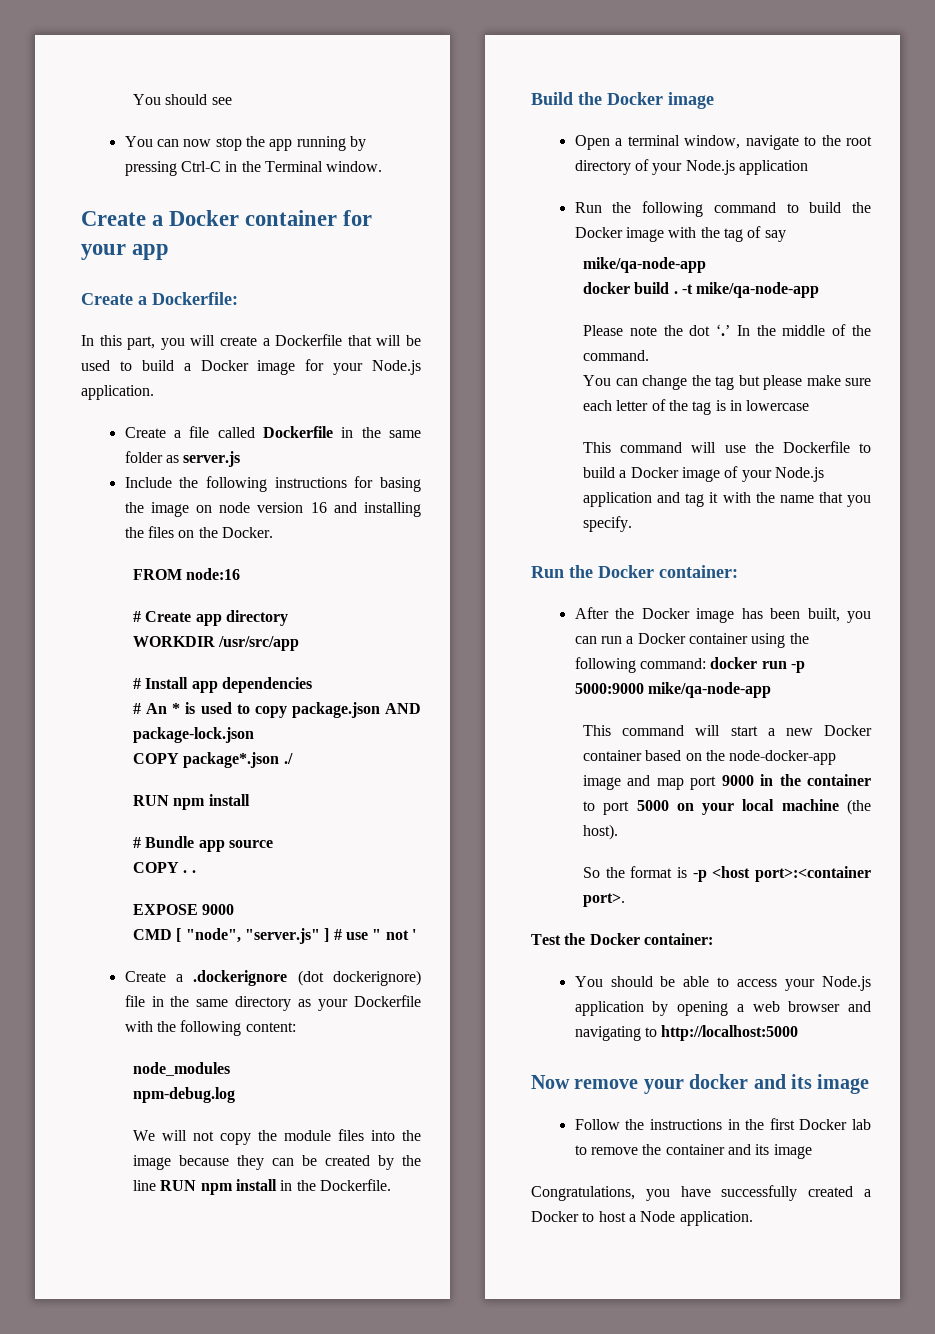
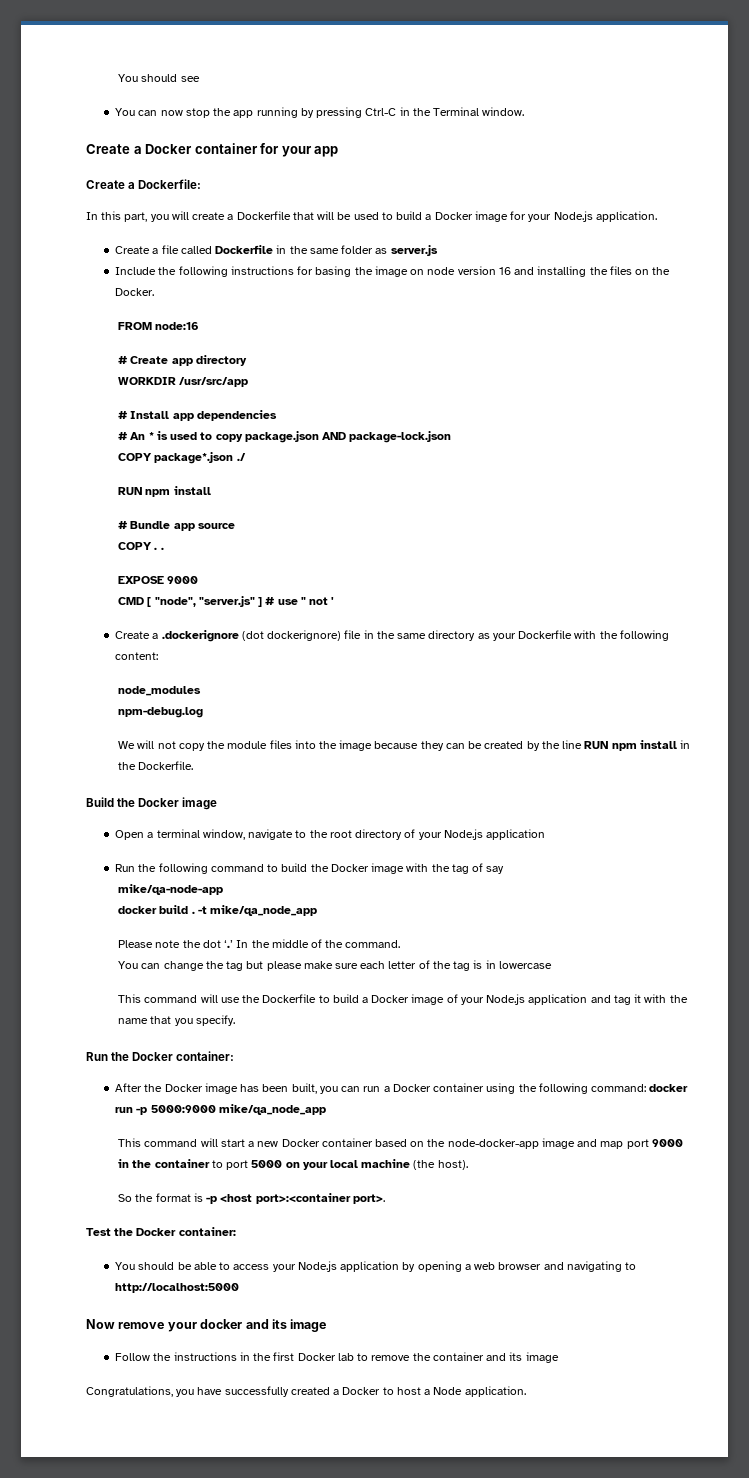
[696,282,820,298] mike/qa-node-app -> [210,905,318,916] mike/qa_node_app
[647,682,771,698] mike/qa-node-app -> [218,1104,326,1115] mike/qa_node_app

